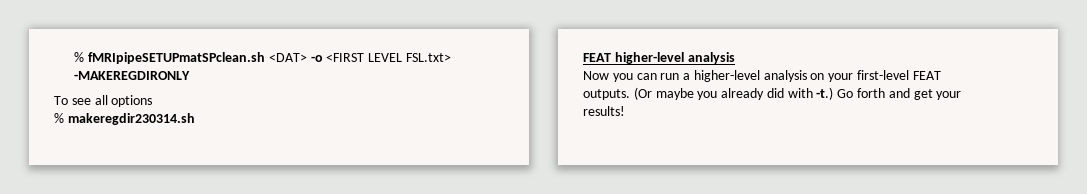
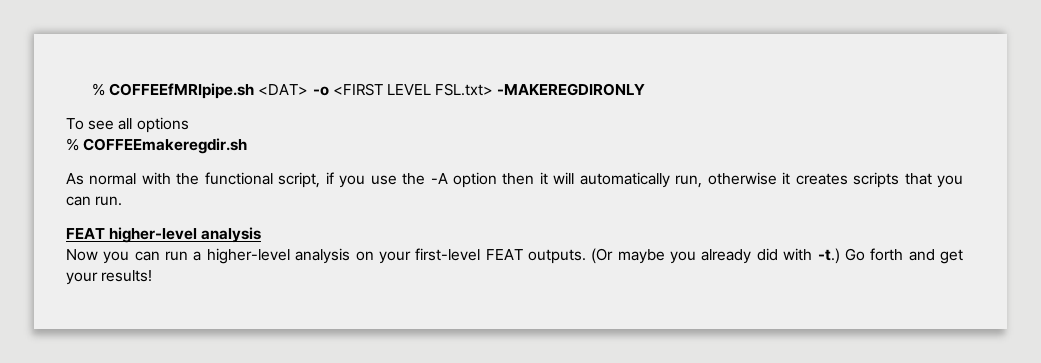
[74,52,266,64] % fMRIpipeSETUPmatSPclean.sh -> [91,83,255,99] % COFFEEfMRIpipe.sh
[67,113,195,125] makeregdir230314.sh -> [83,138,248,154] [66,172,964,188] [66,196,123,206] COFFEEmakeregdir.sh // As normal with the functional script, if you use the -A option then it will automatically run, otherwise it creates scripts that you can run.

